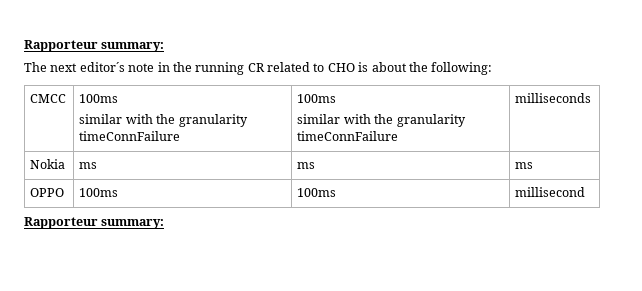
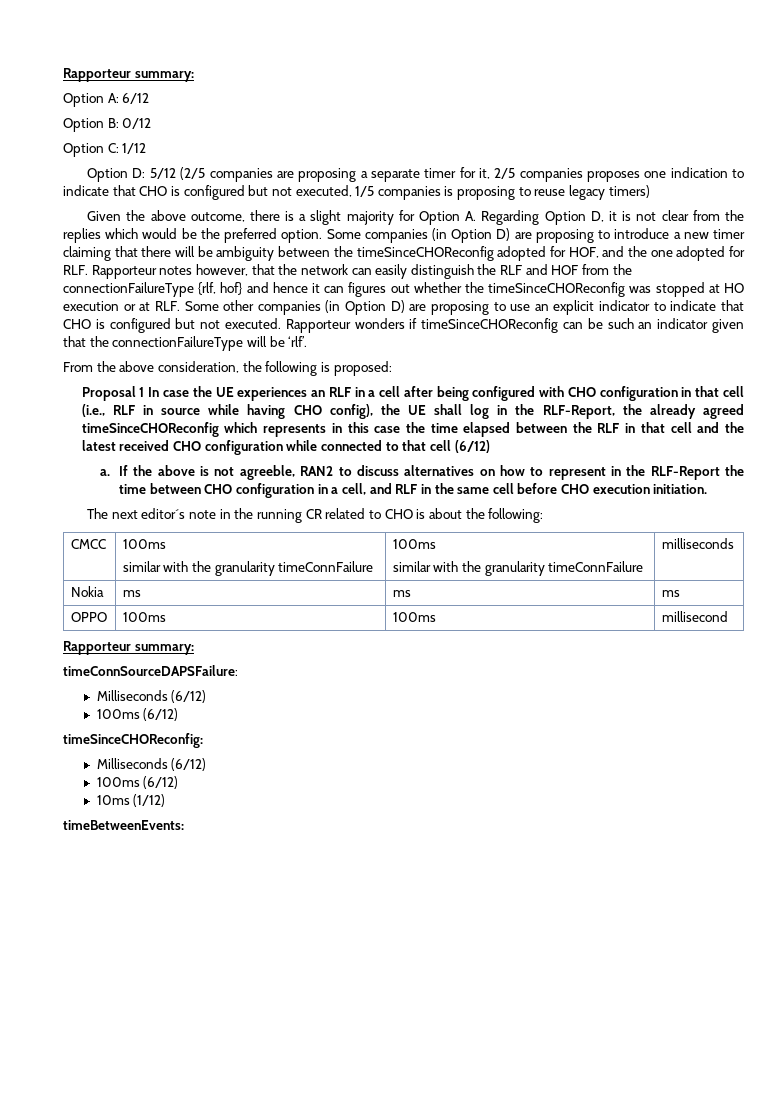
[24,40,165,52] Rapporteur summary: -> [63,68,194,82] [63,93,150,107] [63,118,152,132] [63,143,147,157] [87,167,744,182] [63,185,650,200] [87,210,744,225] [63,228,745,243] [63,246,745,261] [63,264,632,279] [63,282,745,297] [63,300,745,315] [63,318,744,333] [63,336,308,351] [63,361,392,376] [81,386,744,401] [81,404,744,419] [81,422,744,437] [81,440,490,455] [100,465,745,480] [119,483,708,498] Rapporteur summary: // Option A: 6/12 // Option B: 0/12 // Option C: 1/12 // Option D: 5/12 (2/5 companies are proposing a separate timer for it, 2/5 companies proposes one indication to indicate that CHO is configured but not executed, 1/5 companies is proposing to reuse legacy timers) // Given the above outcome, there is a slight majority for Option A. Regarding Option D, it is not clear from the replies which would be the preferred option. Some companies (in Option D) are proposing to introduce a new timer claiming that there will be ambiguity between the timeSinceCHOReconfig adopted for HOF, and the one adopted for RLF. Rapporteur notes however, that the network can easily distinguish the RLF and HOF from the connectionFailureType {rlf, hof} and hence it can figures out whether the timeSinceCHOReconfig was stopped at HO execution or at RLF. Some other companies (in Option D) are proposing to use an explicit indicator to indicate that CHO is configured but not executed. Rapporteur wonders if timeSinceCHOReconfig can be such an indicator given that the connectionFailureType will be ‘rlf’. // From the above consideration, the following is proposed: // Proposal 1 In case the UE experiences an RLF in a cell after being configured with CHO configuration in that cell (i.e., RLF in source while having CHO config), the UE shall log in the RLF-Report, the already agreed timeSinceCHOReconfig which represents in this case the time elapsed between the RLF in that cell and the latest received CHO configuration while connected to that cell (6/12) // a. If the above is not agreeble, RAN2 to discuss alternatives on how to represent in the RLF-Report the time between CHO configuration in a cell, and RLF in the same cell before CHO execution initiation.
(165, 224) none -> [63,665,238,676] [96,690,207,703] [96,708,179,721] [63,733,203,748] [96,758,207,771] [96,776,179,789] [96,794,166,807] [63,820,184,830] // timeConnSourceDAPSFailure: // Milliseconds (6/12) // 100ms (6/12) // timeSinceCHOReconfig: // Milliseconds (6/12) // 100ms (6/12) // 10ms (1/12) // timeBetweenEvents:

